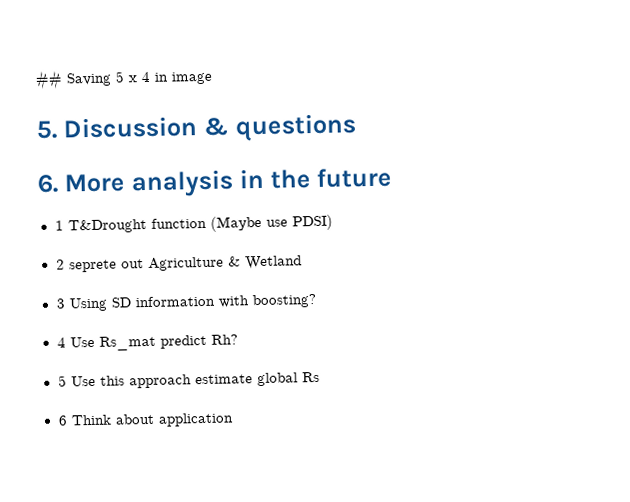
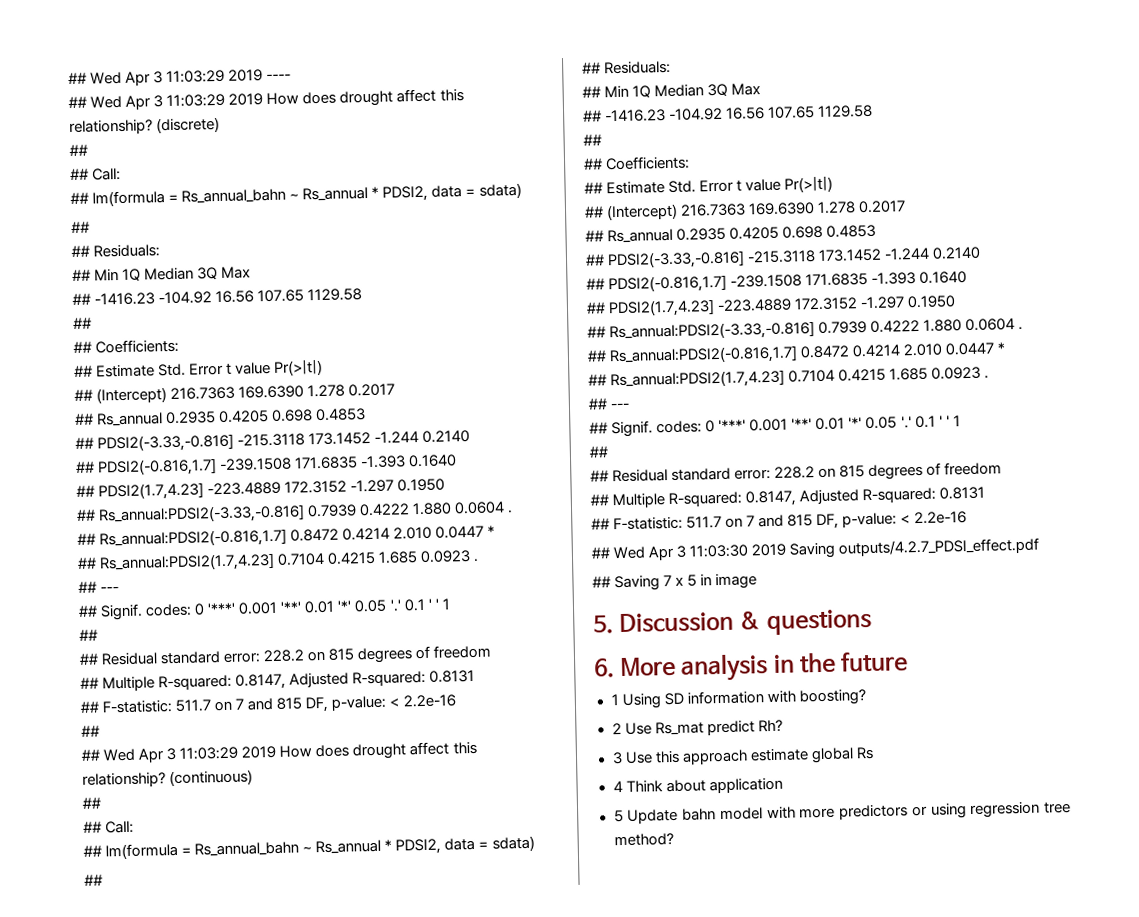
[35,70,150,90] ## Saving 5 x 4 -> [68,69,292,86] [68,88,464,110] [69,116,221,135] [69,144,88,156] [70,167,122,181] [70,182,522,207] [71,221,90,233] [71,244,161,258] [72,266,252,281] [72,288,363,306] [73,317,92,329] [73,338,180,354] [74,358,324,378] [74,383,396,404] [75,408,367,427] [75,429,471,453] [75,454,458,477] [76,478,446,501] [76,501,514,525] [77,525,496,549] [77,549,480,573] [78,581,120,593] [78,598,451,621] [79,629,98,641] [79,644,492,666] [80,669,476,692] [80,694,456,714] [81,725,100,737] [81,741,477,763] [82,769,254,788] [82,797,101,809] [83,820,135,834] [83,835,535,860] [84,874,103,886] [582,60,672,75] [582,83,762,98] [583,104,874,123] [583,134,602,146] [583,155,691,171] [584,175,834,195] [584,200,907,221] [585,224,877,244] [585,246,982,270] [586,270,968,294] [586,295,957,318] [587,318,1024,342] [587,342,1006,366] [588,366,990,390] [588,398,631,410] [589,415,961,438] [589,446,608,458] [590,461,1003,483] [590,486,986,509] [591,511,967,531] [591,537,1040,561] [592,574,698,592] ## Wed Apr 3 11:03:29 2019 ---- // ## Wed Apr 3 11:03:29 2019 How does drought affect this relationship? (discrete) // ## // ## Call: // ## lm(formula = Rs_annual_bahn ~ Rs_annual * PDSI2, data = sdata) // ## // ## Residuals: // ## Min 1Q Median 3Q Max // ## -1416.23 -104.92 16.56 107.65 1129.58 // ## // ## Coefficients: // ## Estimate Std. Error t value Pr(>|t|) // ## (Intercept) 216.7363 169.6390 1.278 0.2017 // ## Rs_annual 0.2935 0.4205 0.698 0.4853 // ## PDSI2(-3.33,-0.816] -215.3118 173.1452 -1.244 0.2140 // ## PDSI2(-0.816,1.7] -239.1508 171.6835 -1.393 0.1640 // ## PDSI2(1.7,4.23] -223.4889 172.3152 -1.297 0.1950 // ## Rs_annual:PDSI2(-3.33,-0.816] 0.7939 0.4222 1.880 0.0604 . // ## Rs_annual:PDSI2(-0.816,1.7] 0.8472 0.4214 2.010 0.0447 * // ## Rs_annual:PDSI2(1.7,4.23] 0.7104 0.4215 1.685 0.0923 . // ## --- // ## Signif. codes: 0 '***' 0.001 '**' 0.01 '*' 0.05 '.' 0.1 ' ' 1 // ## // ## Residual standard error: 228.2 on 815 degrees of freedom // ## Multiple R-squared: 0.8147, Adjusted R-squared: 0.8131 // ## F-statistic: 511.7 on 7 and 815 DF, p-value: < 2.2e-16 // ## // ## Wed Apr 3 11:03:29 2019 How does drought affect this relationship? (continuous) // ## // ## Call: // ## lm(formula = Rs_annual_bahn ~ Rs_annual * PDSI2, data = sdata) // ## // ## Residuals: // ## Min 1Q Median 3Q Max // ## -1416.23 -104.92 16.56 107.65 1129.58 // ## // ## Coefficients: // ## Estimate Std. Error t value Pr(>|t|) // ## (Intercept) 216.7363 169.6390 1.278 0.2017 // ## Rs_annual 0.2935 0.4205 0.698 0.4853 // ## PDSI2(-3.33,-0.816] -215.3118 173.1452 -1.244 0.2140 // ## PDSI2(-0.816,1.7] -239.1508 171.6835 -1.393 0.1640 // ## PDSI2(1.7,4.23] -223.4889 172.3152 -1.297 0.1950 // ## Rs_annual:PDSI2(-3.33,-0.816] 0.7939 0.4222 1.880 0.0604 . // ## Rs_annual:PDSI2(-0.816,1.7] 0.8472 0.4214 2.010 0.0447 * // ## Rs_annual:PDSI2(1.7,4.23] 0.7104 0.4215 1.685 0.0923 . // ## --- // ## Signif. codes: 0 '***' 0.001 '**' 0.01 '*' 0.05 '.' 0.1 ' ' 1 // ## // ## Residual standard error: 228.2 on 815 degrees of freedom // ## Multiple R-squared: 0.8147, Adjusted R-squared: 0.8131 // ## F-statistic: 511.7 on 7 and 815 DF, p-value: < 2.2e-16 // ## Wed Apr 3 11:03:30 2019 Saving outputs/4.2.7_PDSI_effect.pdf // ## Saving 7 x 5
[67,214,333,234] [55,255,302,273] [55,298,65,309] T&Drought function (Maybe use PDSI) // 2 seprete out Agriculture & Wetland // 3 -> (619, 700) none
[56,337,66,348] 4 -> [611,723,622,735] 2
[57,375,67,387] 5 -> [611,752,623,765] 3
[57,415,68,426] 6 -> [612,781,623,793] 4
(234, 419) none -> [613,801,1071,824] [613,832,674,847] // 5 Update bahn model with more predictors or using regression tree method?

